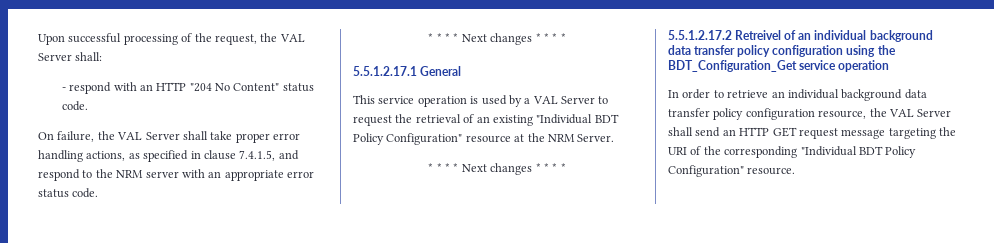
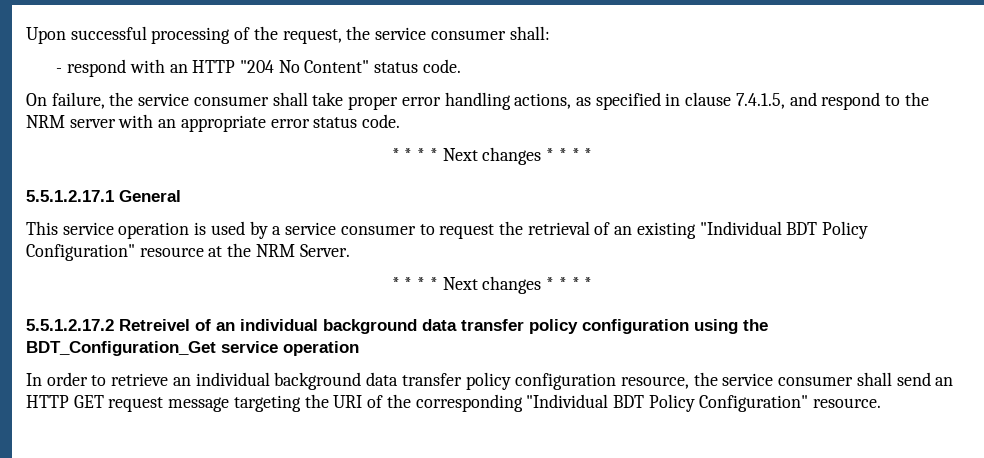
[279,34,305,42] [38,53,72,61] VAL Server -> [375,27,506,40] service consumer
[117,132,180,140] VAL Server -> [138,93,269,106] service consumer
[532,96,595,104] VAL Server -> [285,222,416,235] service consumer
[888,109,952,117] VAL Server -> [722,373,854,386] service consumer

